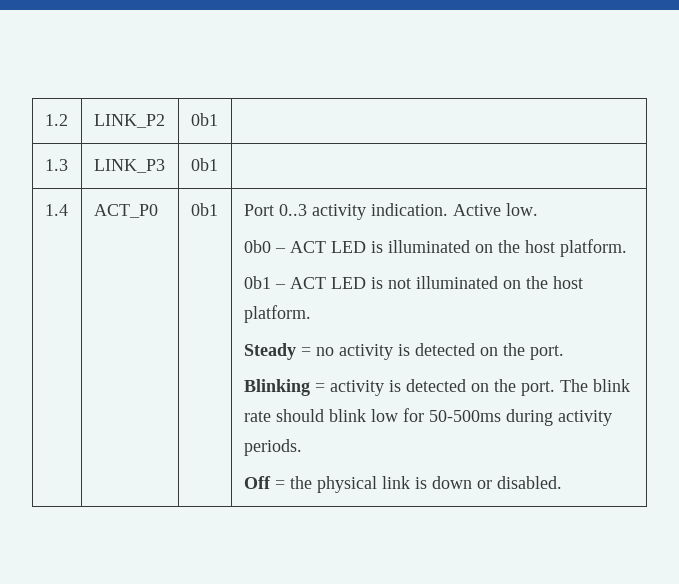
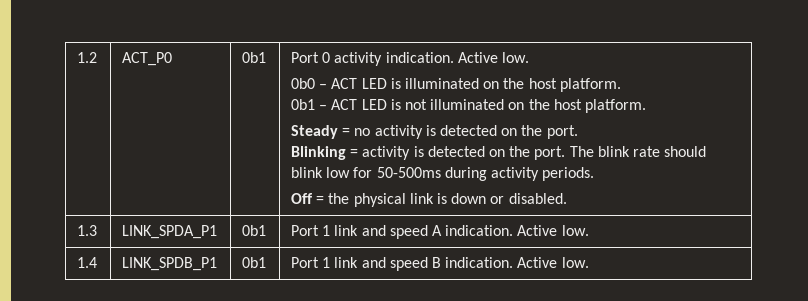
[93,114,165,128] [190,113,218,126] [44,159,68,171] [93,159,165,173] [190,158,218,171] [44,204,68,216] | LINK_P2 | 0b1 | // 1.3 | LINK_P3 | 0b1 | // 1.4 -> (98, 57) none
[278,204,307,216] 0..3 -> [322,52,331,63] 0
(562, 482) none -> [77,225,98,236] [122,225,218,239] [242,225,267,236] [291,225,589,239] [77,257,98,268] [122,257,218,271] [242,257,267,268] [291,257,589,271] // 1.3 | LINK_SPDA_P1 | 0b1 | Port 1 link and speed A indication. Active low. // 1.4 | LINK_SPDB_P1 | 0b1 | Port 1 link and speed B indication. Active low.

